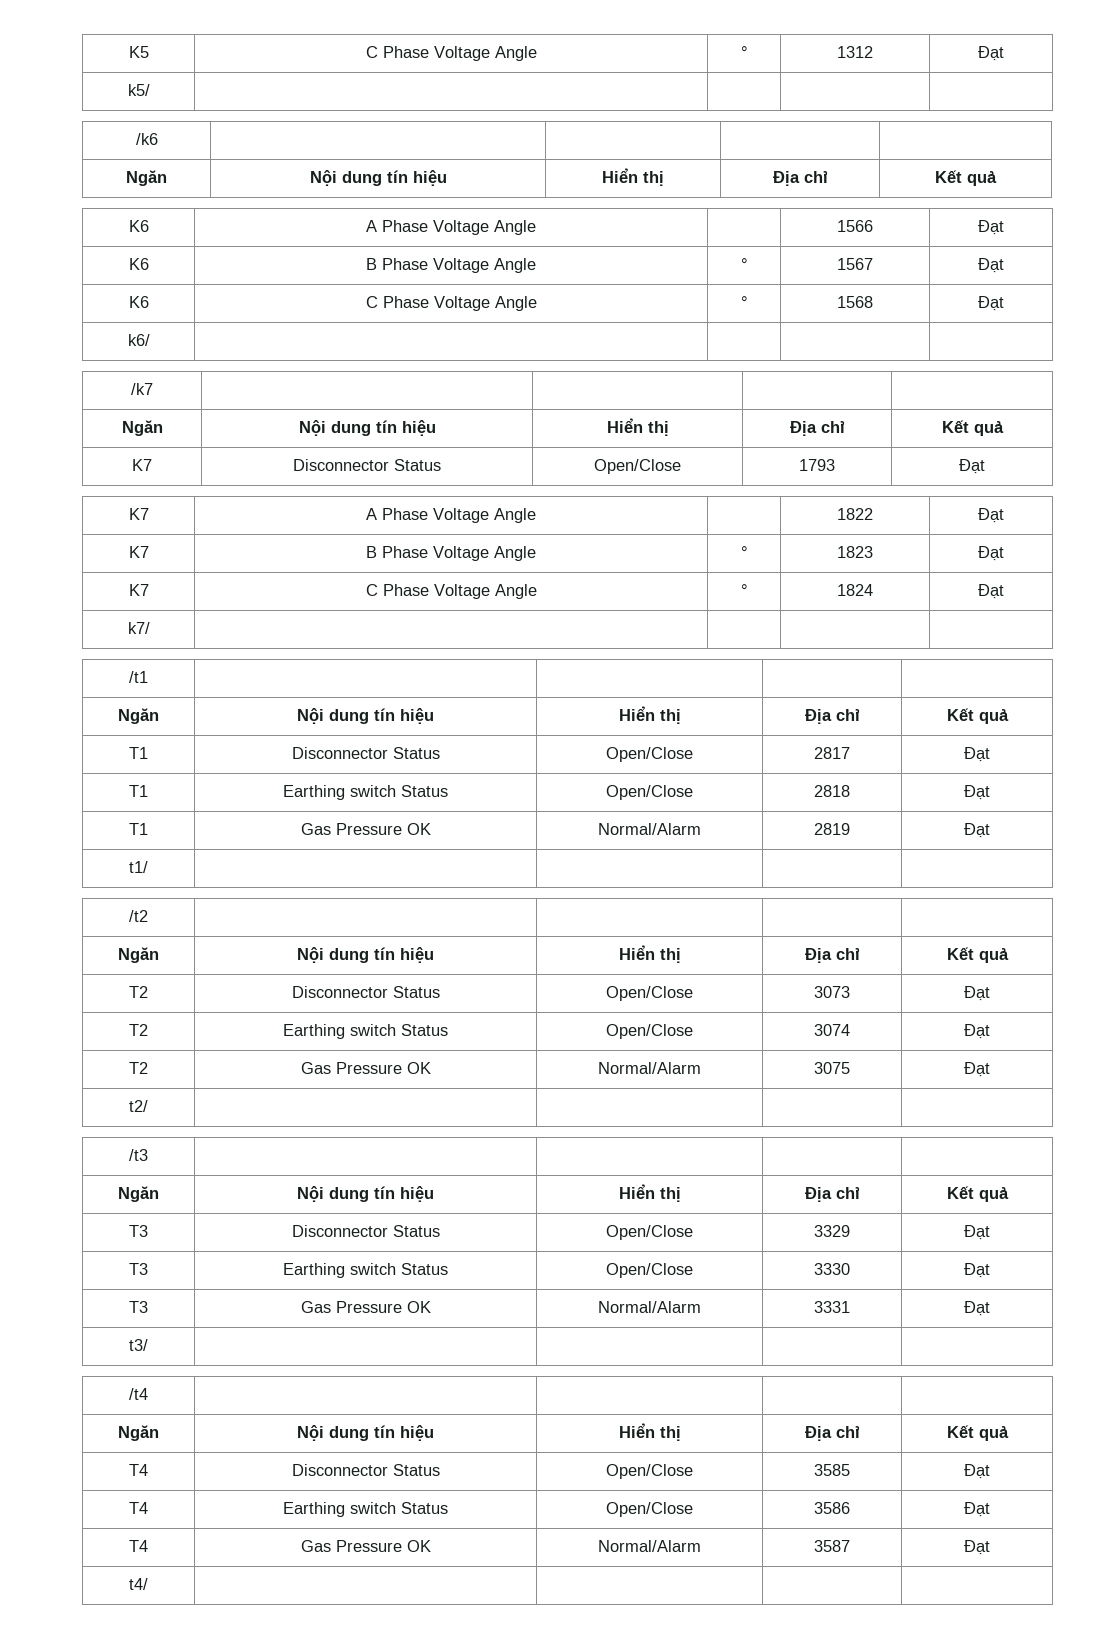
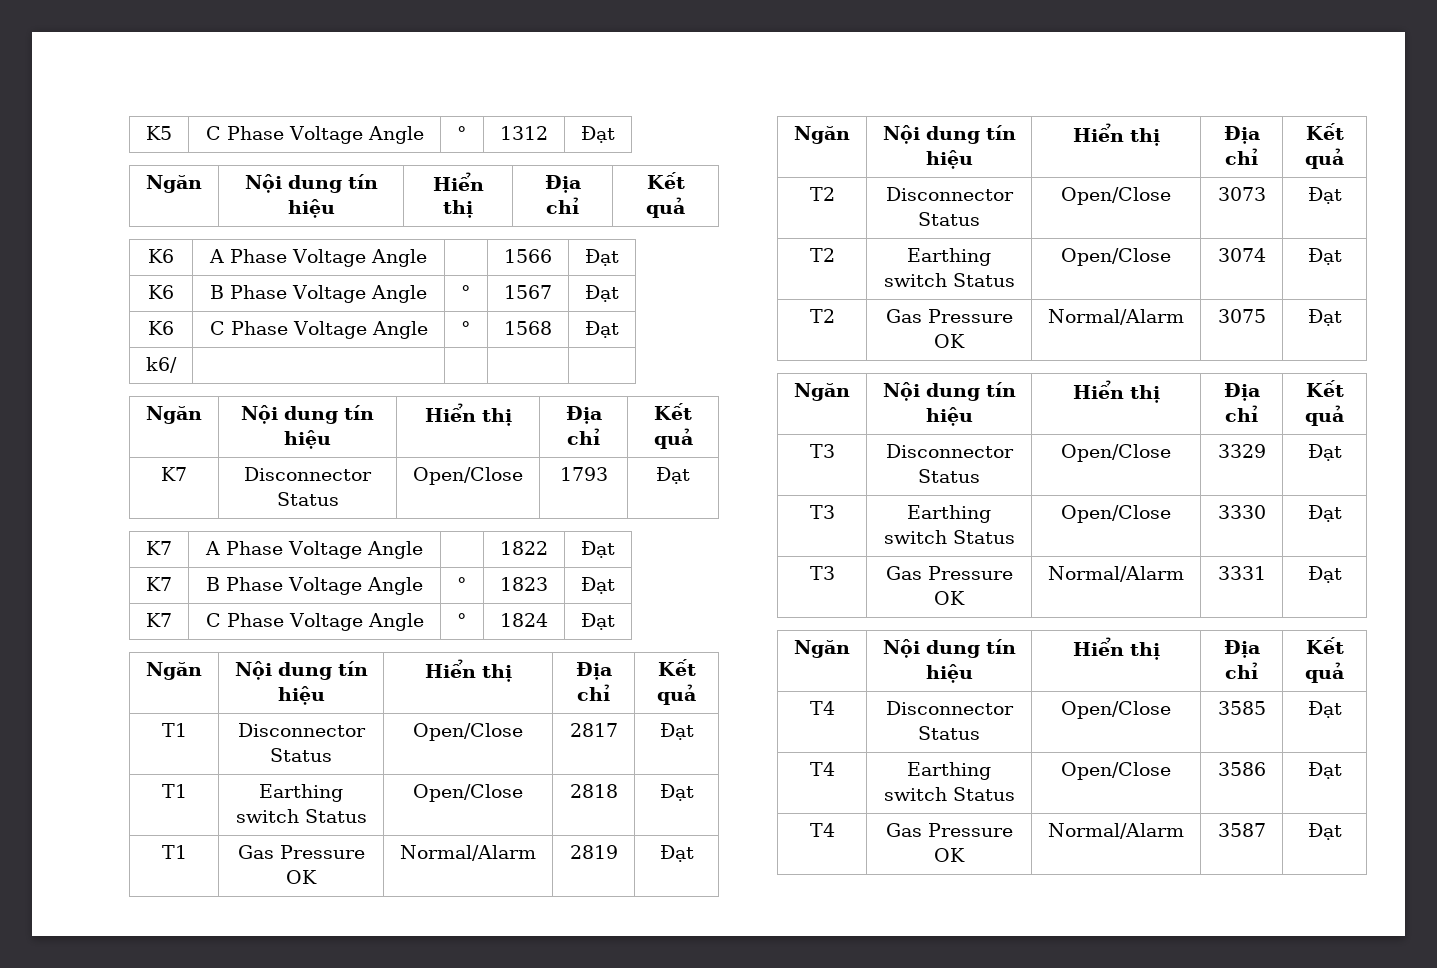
[127,84,150,96] [135,133,158,145] // k5/ | | | | // /k6 | | | | -> (615, 134) none
[131,383,153,395] // /k7 | | | | -> (177, 365) none
[127,622,150,634] [129,671,148,683] // k7/ | | | | // /t1 | | | | -> (615, 621) none
[129,861,148,873] [129,910,148,922] // t1/ | | | | // /t2 | | | | -> (694, 853) none
[129,1100,148,1112] [129,1149,148,1161] // t2/ | | | | // /t3 | | | | -> (1342, 317) none
[129,1339,148,1351] [129,1388,148,1400] // t3/ | | | | // /t4 | | | | -> (1342, 574) none
[129,1578,148,1590] // t4/ | | | | -> (1342, 831) none

